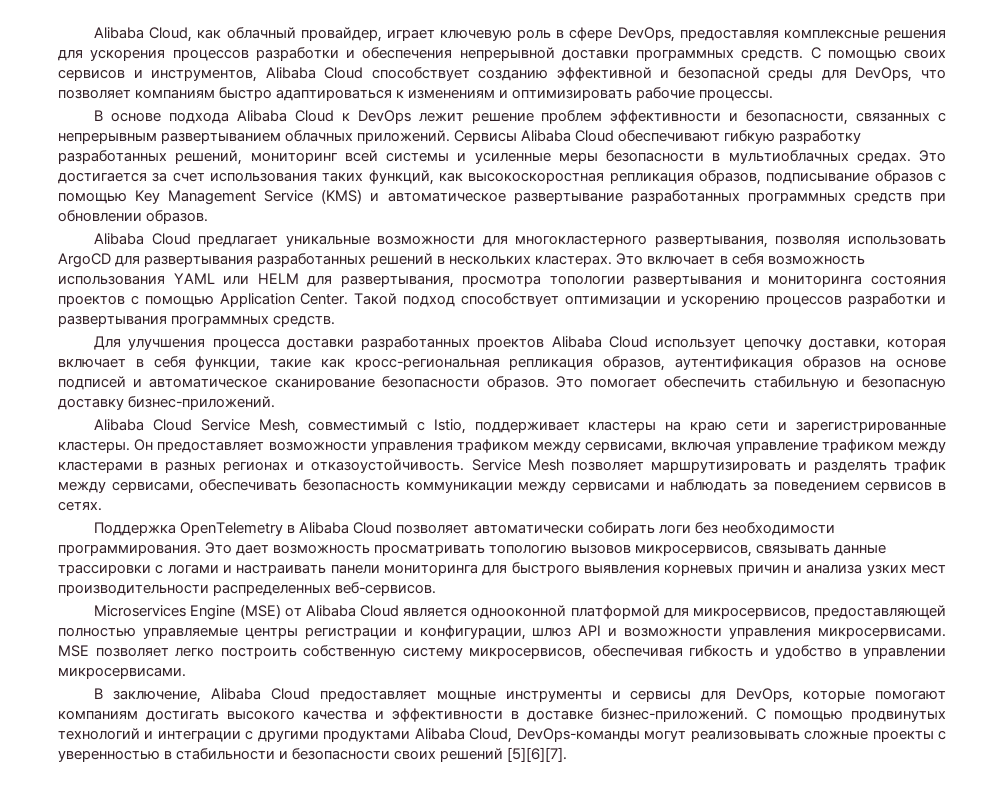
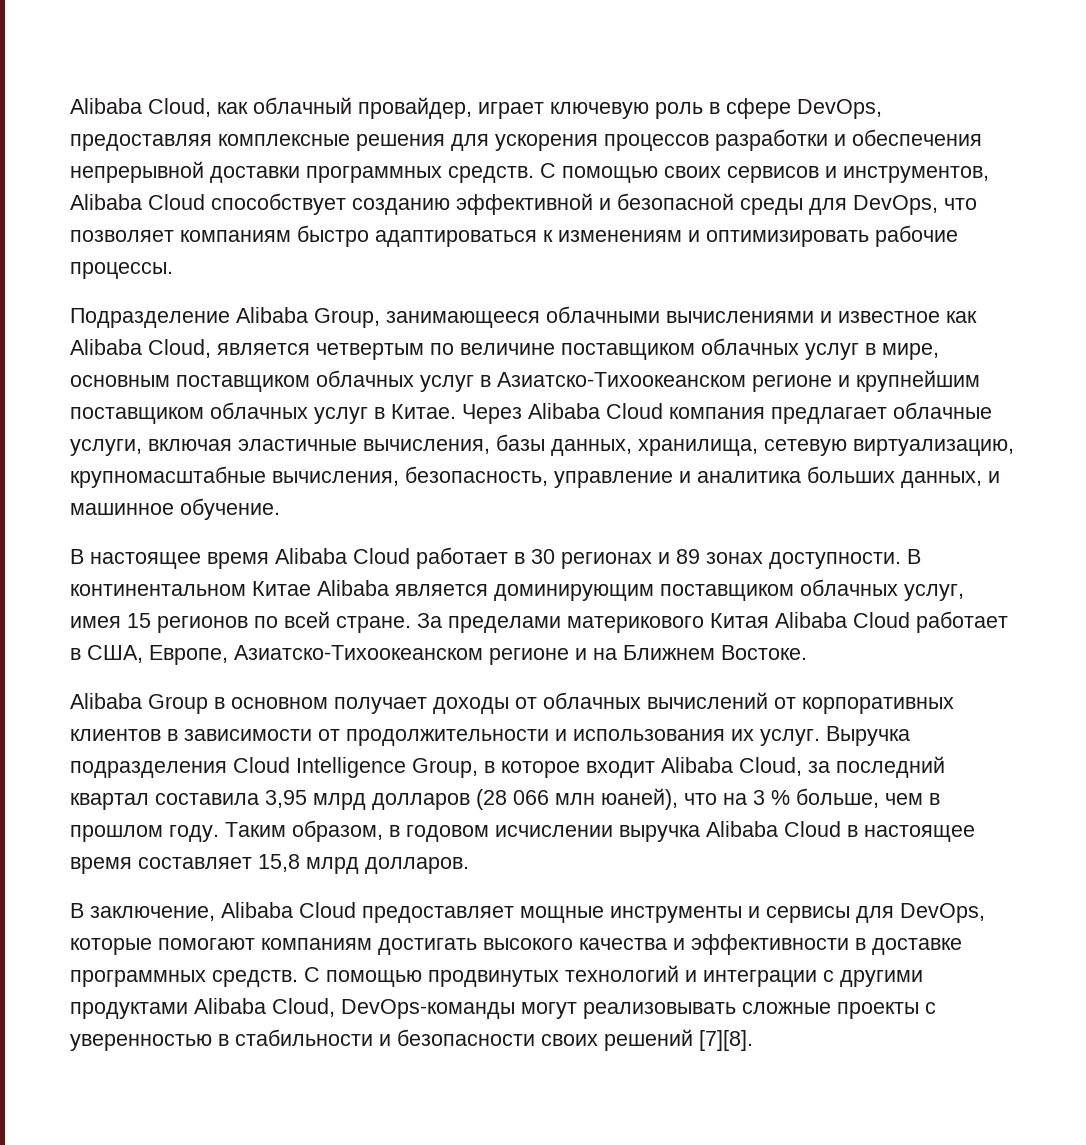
[94,110,947,125] [58,130,862,144] [58,150,946,165] [58,170,947,185] [58,189,947,205] [58,210,209,224] [94,233,946,248] [58,253,865,268] [58,273,946,288] [58,293,946,307] [58,315,336,327] [94,336,947,351] [58,356,946,371] [58,376,947,390] [58,396,276,410] [94,419,946,434] [58,439,947,454] [58,459,947,473] [58,479,946,494] [58,501,102,511] [94,522,835,536] [58,542,887,557] [58,562,947,576] [58,582,437,596] [94,604,946,620] [58,625,946,640] [58,645,946,660] [58,667,186,679] В основе подхода Alibaba Cloud к DevOps лежит решение проблем эффективности и безопасности, связанных с непрерывным развертыванием облачных приложений. Сервисы Alibaba Cloud обеспечивают гибкую разработку разработанных решений, мониторинг всей системы и усиленные меры безопасности в мультиоблачных средах. Это достигается за счет использования таких функций, как высокоскоростная репликация образов, подписывание образов с помощью Key Management Service (KMS) и автоматическое развертывание разработанных программных средств при обновлении образов. // Alibaba Cloud предлагает уникальные возможности для многокластерного развертывания, позволяя использовать ArgoCD для развертывания разработанных решений в нескольких кластерах. Это включает в себя возможность использования YAML или HELM для развертывания, просмотра топологии развертывания и мониторинга состояния проектов с помощью Application Center. Такой подход способствует оптимизации и ускорению процессов разработки и развертывания программных средств. // Для улучшения процесса доставки разработанных проектов Alibaba Cloud использует цепочку доставки, которая включает в себя функции, такие как кросс-региональная репликация образов, аутентификация образов на основе подписей и автоматическое сканирование безопасности образов. Это помогает обеспечить стабильную и безопасную доставку бизнес-приложений. // Alibaba Cloud Service Mesh, совместимый с Istio, поддерживает кластеры на краю сети и зарегистрированные кластеры. Он предоставляет возможности управления трафиком между сервисами, включая управление трафиком между кластерами в разных регионах и отказоустойчивость. Service Mesh позволяет маршрутизировать и разделять трафик между сервисами, обеспечивать безопасность коммуникации между сервисами и наблюдать за поведением сервисов в сетях. // Поддержка OpenTelemetry в Alibaba Cloud позволяет автоматически собирать логи без необходимости программирования. Это дает возможность просматривать топологию вызовов микросервисов, связывать данные трассировки с логами и настраивать панели мониторинга для быстрого выявления корневых причин и анализа узких мест производительности распределенных веб-сервисов. // Microservices Engine (MSE) от Alibaba Cloud является однооконной платформой для микросервисов, предоставляющей полностью управляемые центры регистрации и конфигурации, шлюз API и возможности управления микросервисами. MSE позволяет легко построить собственную систему микросервисов, обеспечивая гибкость и удобство в управлении микросервисами. -> [70,306,977,328] [70,338,939,360] [70,370,980,392] [70,402,992,424] [70,434,1014,456] [70,466,1000,488] [70,498,280,520] [70,547,921,569] [70,579,964,601] [70,611,1008,633] [70,645,807,665] [70,692,954,714] [70,726,910,746] [70,756,945,778] [70,788,940,810] [70,820,975,842] [70,854,469,874] Подразделение Alibaba Group, занимающееся облачными вычислениями и известное как Alibaba Cloud, является четвертым по величине поставщиком облачных услуг в мире, основным поставщиком облачных услуг в Азиатско-Тихоокеанском регионе и крупнейшим поставщиком облачных услуг в Китае. Через Alibaba Cloud компания предлагает облачные услуги, включая эластичные вычисления, базы данных, хранилища, сетевую виртуализацию, крупномасштабные вычисления, безопасность, управление и аналитика больших данных, и машинное обучение. // В настоящее время Alibaba Cloud работает в 30 регионах и 89 зонах доступности. В континентальном Китае Alibaba является доминирующим поставщиком облачных услуг, имея 15 регионов по всей стране. За пределами материкового Китая Alibaba Cloud работает в США, Европе, Азиатско-Тихоокеанском регионе и на Ближнем Востоке. // Alibaba Group в основном получает доходы от облачных вычислений от корпоративных клиентов в зависимости от продолжительности и использования их услуг. Выручка подразделения Cloud Intelligence Group, в которое входит Alibaba Cloud, за последний квартал составила 3,95 млрд долларов (28 066 млн юаней), что на 3 % больше, чем в прошлом году. Таким образом, в годовом исчислении выручка Alibaba Cloud в настоящее время составляет 15,8 млрд долларов.
[601,708,748,722] бизнес-приложений. -> [70,970,298,987] программных средств.
[507,747,568,762] [5][6][7]. -> [699,1030,753,1051] [7][8].

